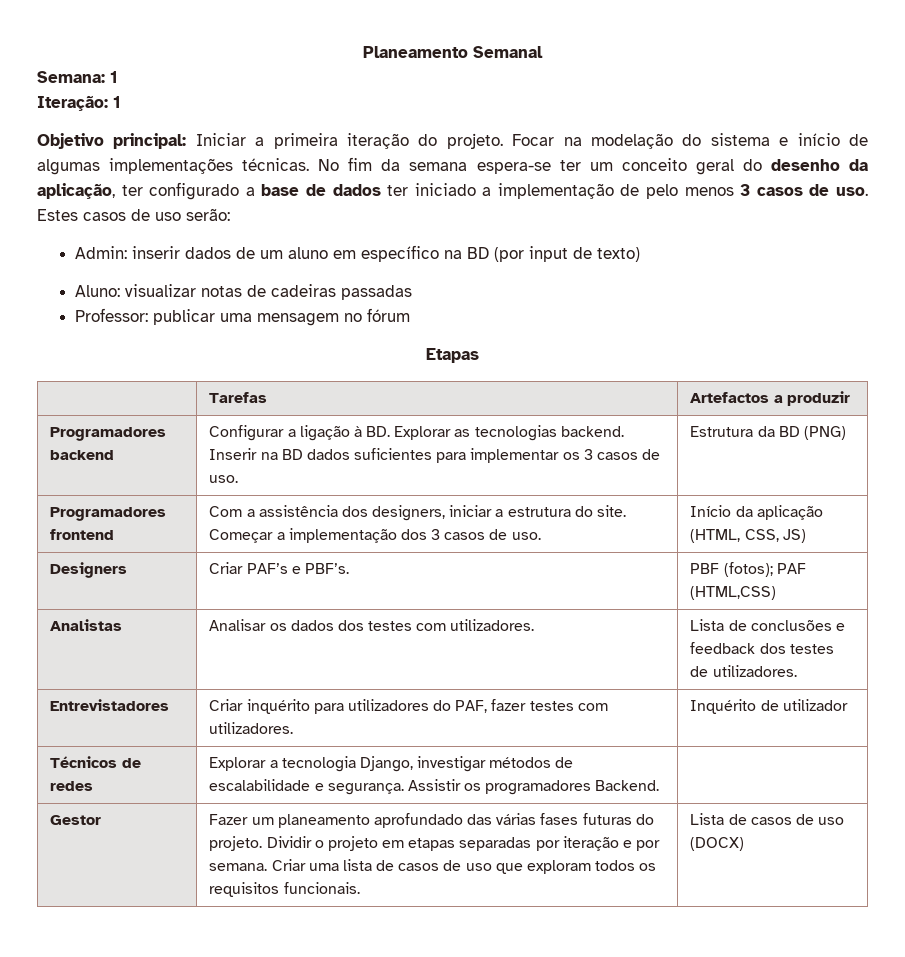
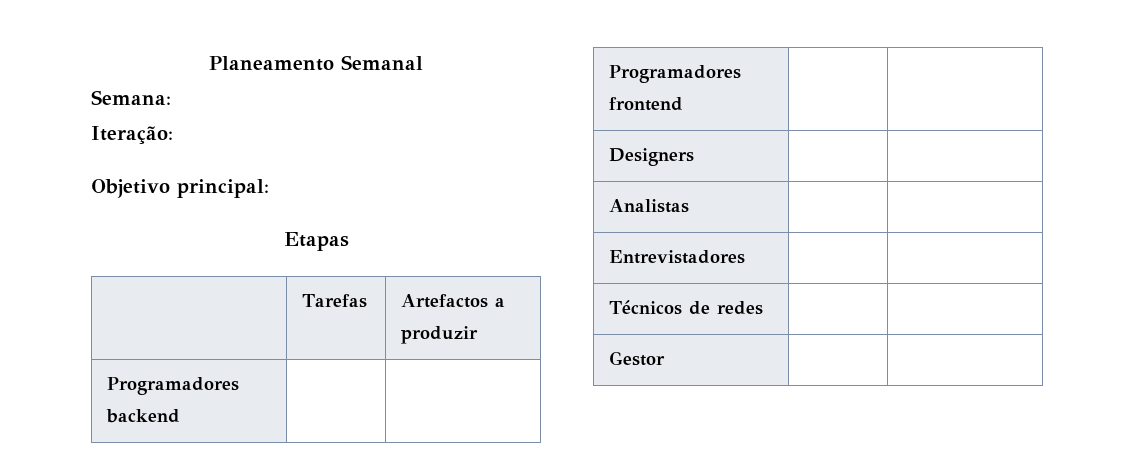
[110,71,118,83] 1 -> (171, 97) none
[113,96,121,108] 1 -> (173, 135) none
[195,133,868,149] [37,157,868,175] [37,182,869,200] [37,208,230,221] [75,245,641,262] [75,284,413,300] [75,308,411,326] Iniciar a primeira iteração do projeto. Focar na modelação do sistema e início de algumas implementações técnicas. No fim da semana espera-se ter um conceito geral do desenho da aplicação, ter configurado a base de dados ter iniciado a implementação de pelo menos 3 casos de uso. Estes casos de uso serão: // Admin: inserir dados de um aluno em específico na BD (por input de texto) // Aluno: visualizar notas de cadeiras passadas // Professor: publicar uma mensagem no fórum -> (269, 188) none
[209,425,624,441] [209,448,661,463] [209,475,239,483] [690,426,846,440] [50,507,167,521] [50,529,115,540] [209,505,626,521] [209,528,541,543] [690,505,823,520] [690,529,806,543] [50,562,128,578] [209,562,349,574] [690,562,806,577] [690,586,777,600] [50,619,123,631] [209,619,535,631] [690,619,845,631] [690,642,834,654] [690,665,797,677] [50,699,170,711] [209,699,608,714] [209,722,294,734] [690,699,848,714] [50,756,141,768] [50,781,94,791] [209,756,574,772] [209,779,660,795] [50,815,102,825] [209,813,654,828] [209,836,661,851] [209,859,657,874] [209,882,360,897] [690,813,845,825] [690,837,745,851] Configurar a ligação à BD. Explorar as tecnologias backend. Inserir na BD dados suficientes para implementar os 3 casos de uso. | Estrutura da BD (PNG) // Programadores frontend | Com a assistência dos designers, iniciar a estrutura do site. Começar a implementação dos 3 casos de uso. | Início da aplicação (HTML, CSS, JS) // Designers | Criar PAF’s e PBF’s. | PBF (fotos); PAF (HTML,CSS) // Analistas | Analisar os dados dos testes com utilizadores. | Lista de conclusões e feedback dos testes de utilizadores. // Entrevistadores | Criar inquérito para utilizadores do PAF, fazer testes com utilizadores. | Inquérito de utilizador // Técnicos de redes | Explorar a tecnologia Django, investigar métodos de escalabilidade e segurança. Assistir os programadores Backend. | // Gestor | Fazer um planeamento aprofundado das várias fases futuras do projeto. Dividir o projeto em etapas separadas por iteração e por semana. Criar uma lista de casos de uso que exploram todos os requisitos funcionais. | Lista de casos de uso (DOCX) -> [609,65,742,83] [609,97,684,111] [609,148,695,166] [609,199,690,213] [609,250,746,264] [609,300,764,315] [609,351,666,366] | // Programadores frontend | | // Designers | | // Analistas | | // Entrevistadores | | // Técnicos de redes | | // Gestor | |

